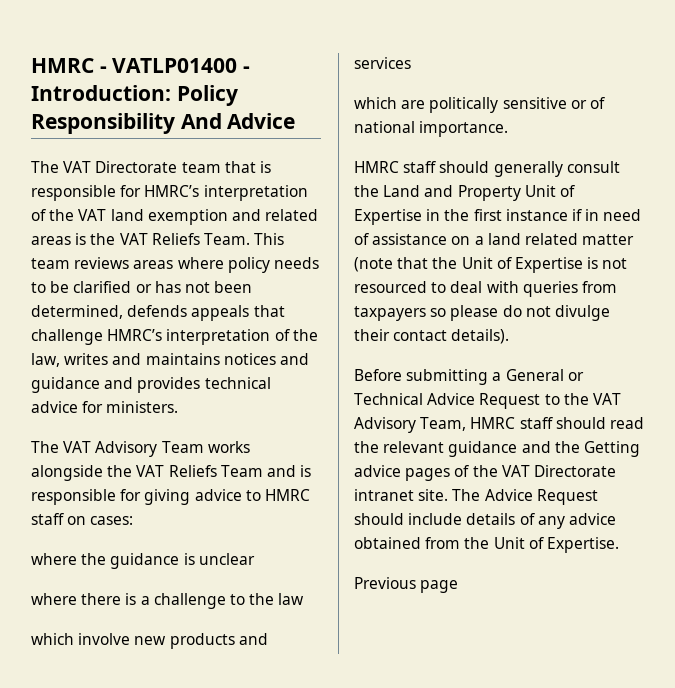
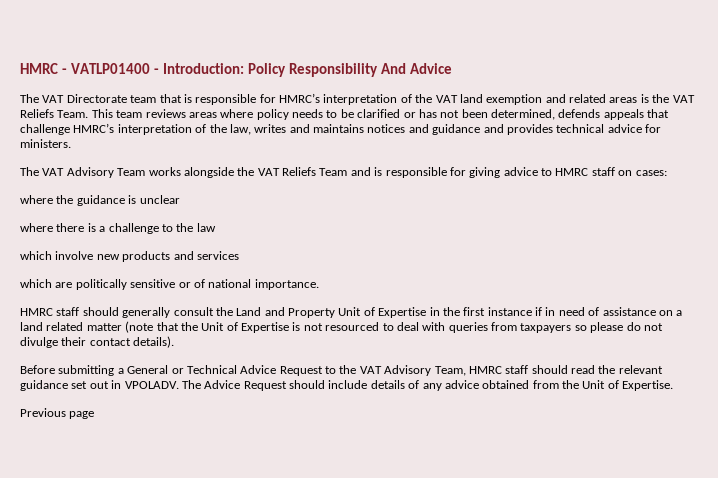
[521,441,640,457] [354,465,616,481] [354,489,449,501] and the Getting advice pages of the VAT Directorate intranet site. -> [71,380,179,389] set out in VPOLADV.

